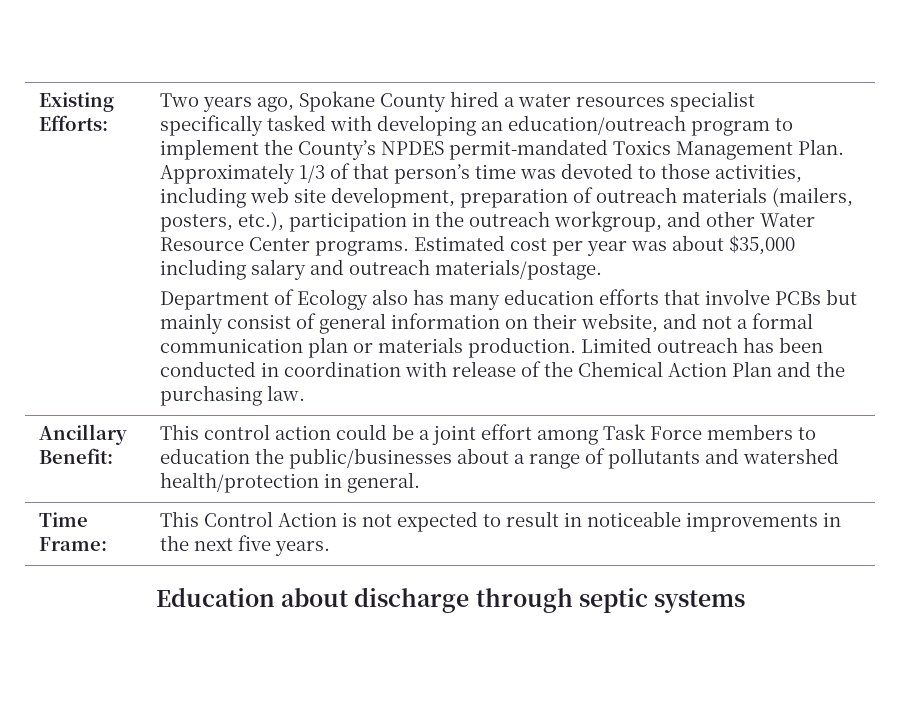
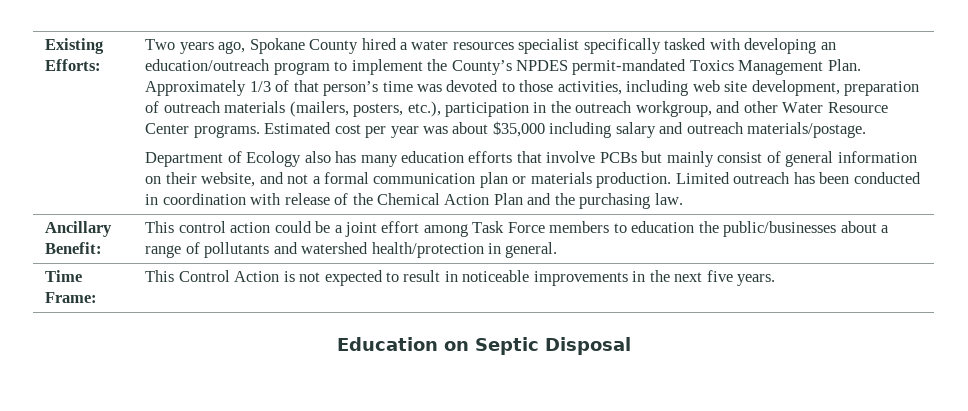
[281,587,746,613] about discharge through septic systems -> [444,337,631,355] on Septic Disposal

